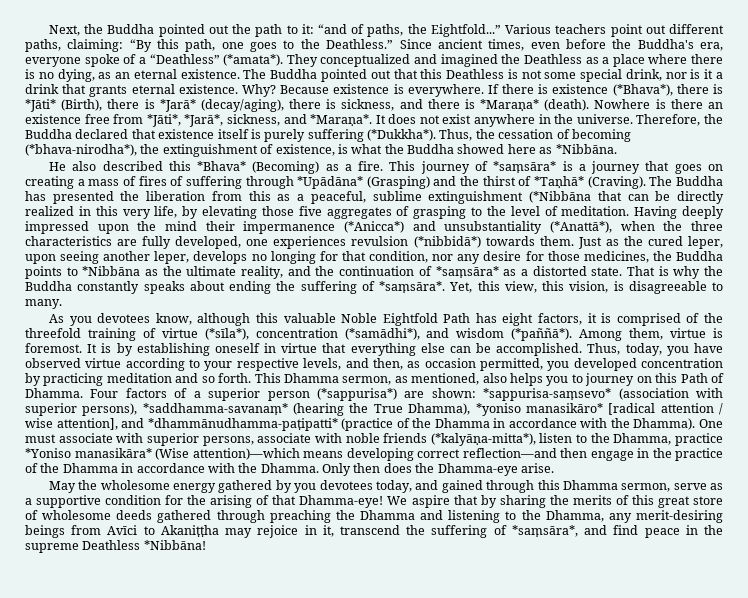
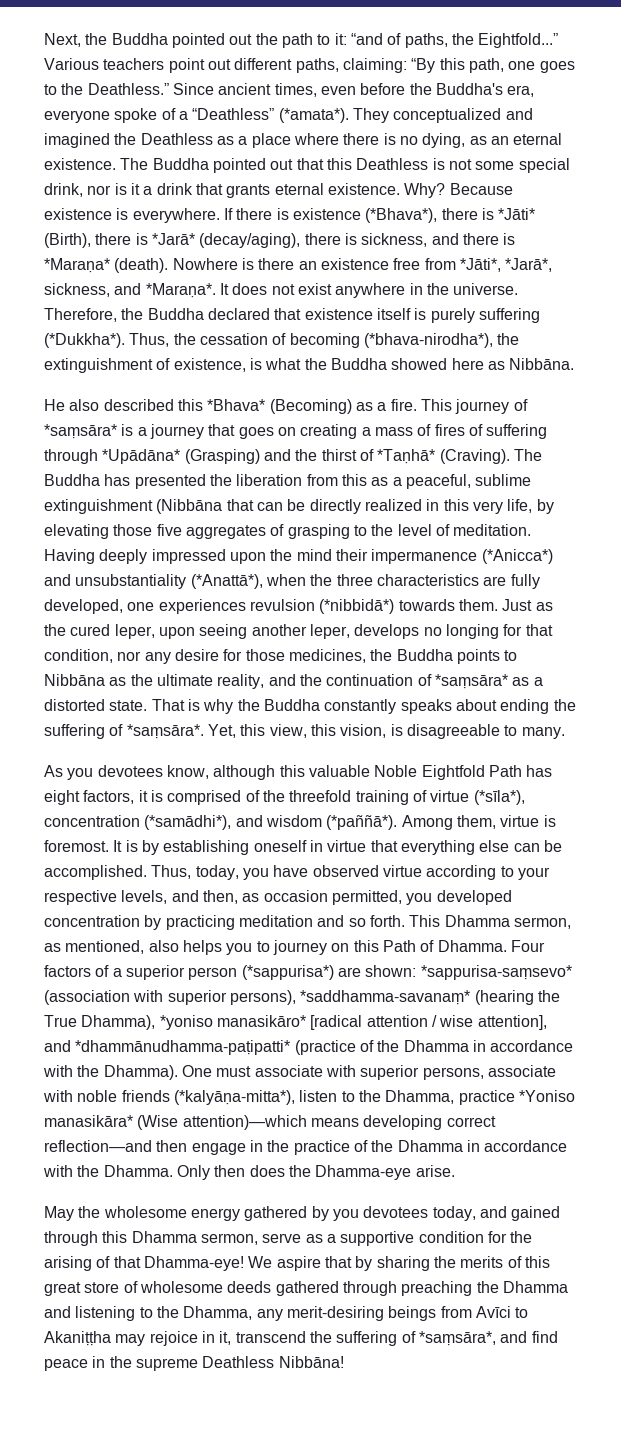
[555,144,617,154] *Nibbāna. -> [509,358,575,370] Nibbāna.
[529,191,592,203] (*Nibbāna -> [156,499,223,514] (Nibbāna
[82,266,141,276] *Nibbāna -> [44,674,105,686] Nibbāna
[143,540,206,550] *Nibbāna! -> [278,1356,344,1368] Nibbāna!

